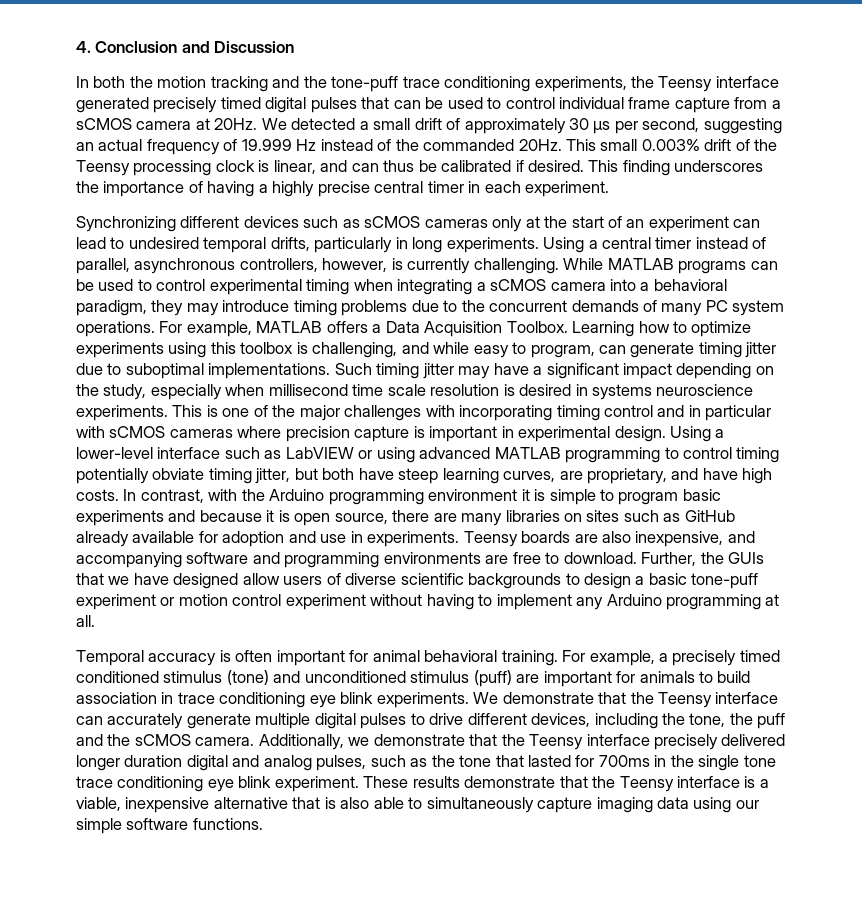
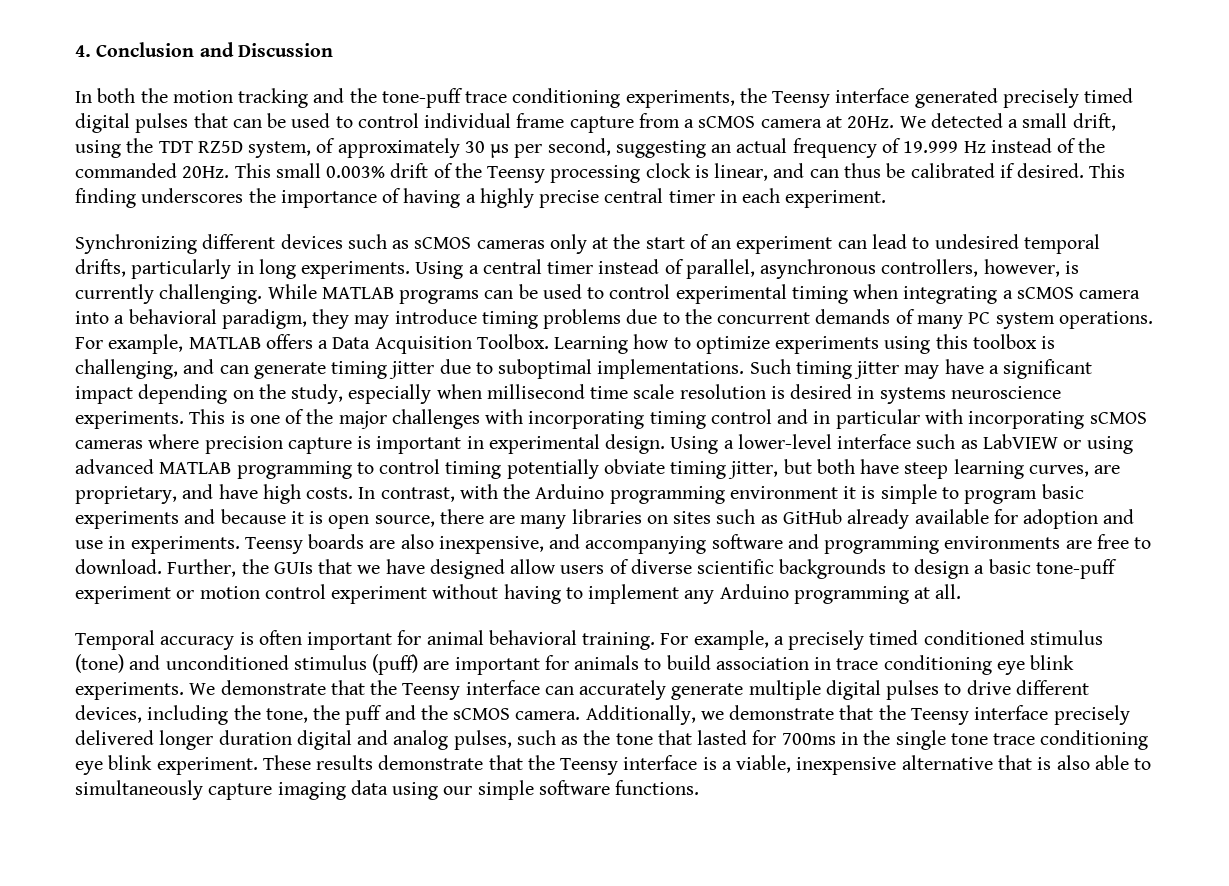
[414,118,442,130] drift -> [1072,113,1116,131] [75,138,312,158] drift, using the TDT RZ5D system,
[433,342,595,358] while easy to program, -> (215, 366) none
(105, 432) none -> [968,411,1085,429] incorporating

